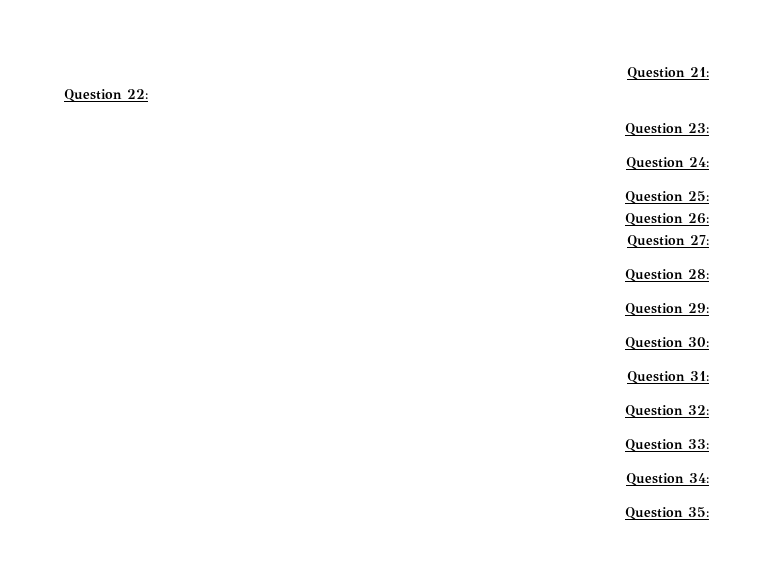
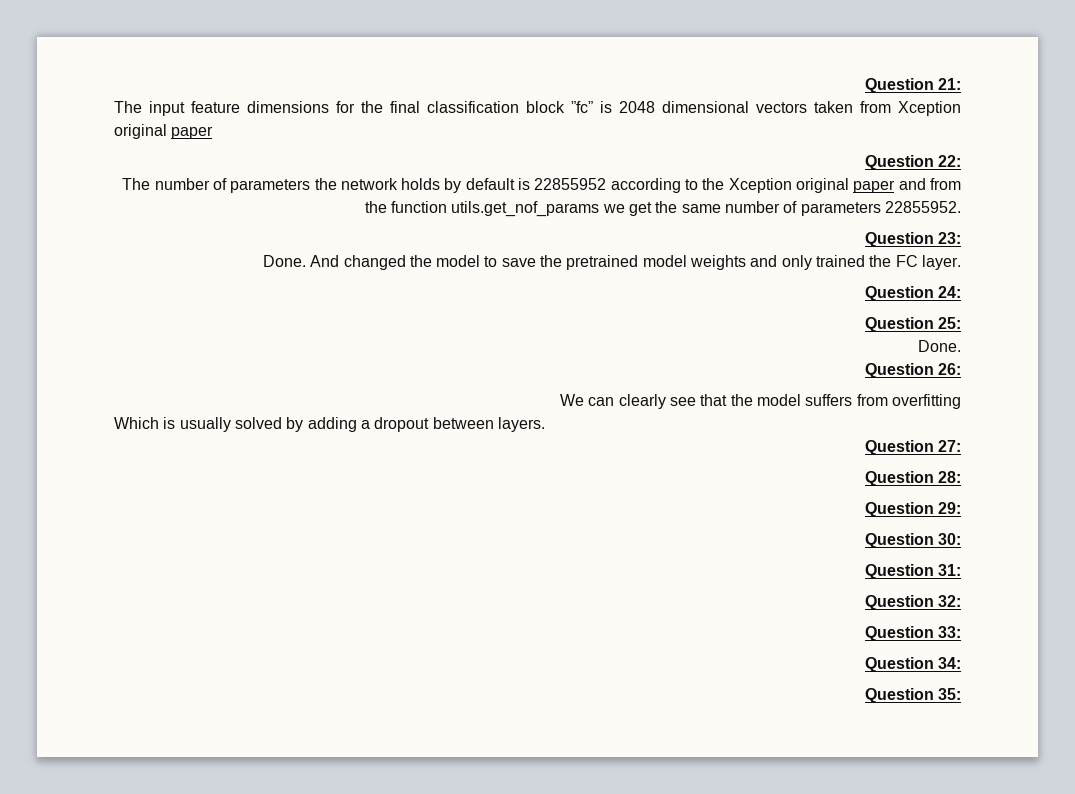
[64,89,148,102] [625,123,709,136] Question 22: // Question 23: -> [114,101,961,116] [114,124,214,139] [864,155,962,170] [122,178,962,193] [364,201,962,217] [864,232,962,247] [262,255,962,270] The input feature dimensions for the final classification block ”fc” is 2048 dimensional vectors taken from Xception original paper // Question 22: // The number of parameters the network holds by default is 22855952 according to the Xception original paper and from the function utils.get_nof_params we get the same number of parameters 22855952. // Question 23: // Done. And changed the model to save the pretrained model weights and only trained the FC layer.
(709, 196) none -> [918,340,961,352] // Done.
(709, 218) none -> [560,394,962,409] [114,417,545,432] // We can clearly see that the model suffers from overfitting // Which is usually solved by adding a dropout between layers.

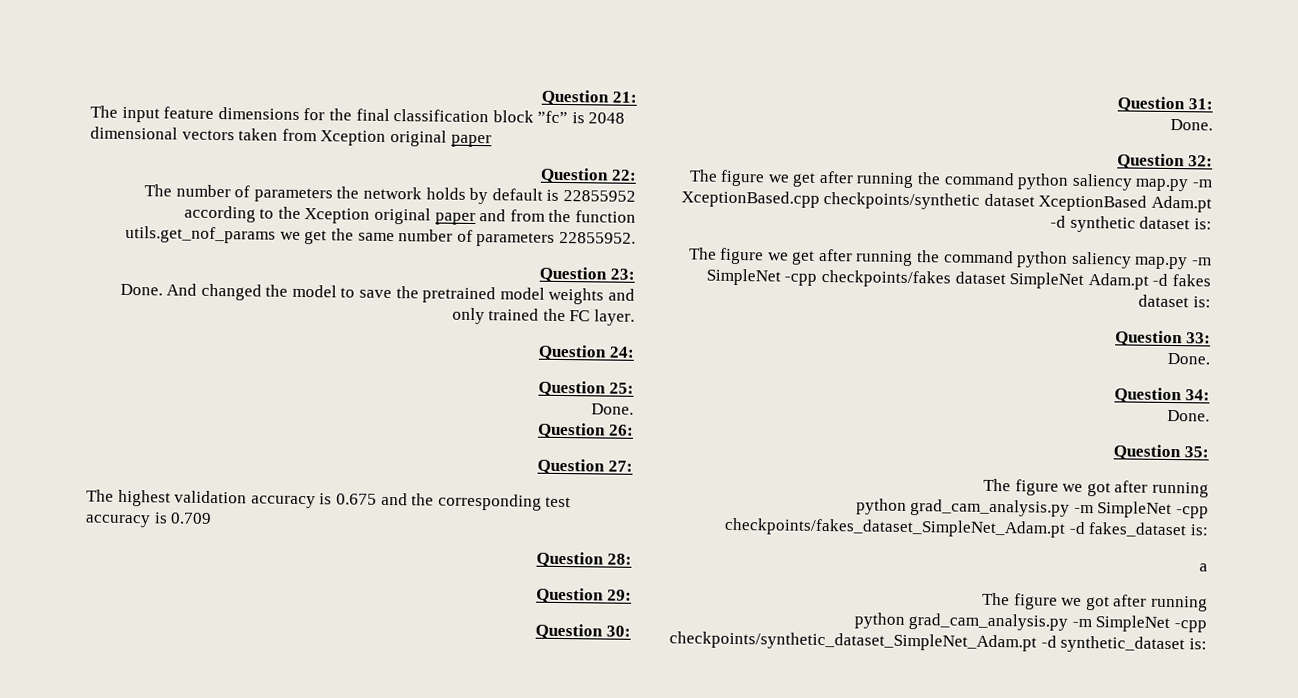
[560,394,962,409] [114,417,545,432] [864,440,962,455] We can clearly see that the model suffers from overfitting // Which is usually solved by adding a dropout between layers. // Question 27: -> [537,458,633,475] [86,489,572,511] [85,512,213,528] Question 27: // The highest validation accuracy is 0.675 and the corresponding test accuracy is 0.709
(962, 570) none -> [1170,118,1213,131] // Done.
(962, 601) none -> [688,169,1212,192] [680,190,1212,213] [1050,215,1212,233] [688,247,1212,270] [705,268,1211,290] [1138,294,1211,308] // The figure we get after running the command python saliency map.py -m XceptionBased.cpp checkpoints/synthetic dataset XceptionBased Adam.pt -d synthetic dataset is: // The figure we get after running the command python saliency map.py -m SimpleNet -cpp checkpoints/fakes dataset SimpleNet Adam.pt -d fakes dataset is:
(962, 632) none -> [1167,352,1210,365] // Done.
(962, 663) none -> [1167,409,1210,422] // Done.
(962, 694) none -> [983,478,1209,498] [855,498,1209,519] [724,517,1209,538] [1199,563,1208,572] [982,592,1208,612] [853,612,1207,633] [669,631,1207,654] // The figure we got after running // python grad_cam_analysis.py -m SimpleNet -cpp checkpoints/fakes_dataset_SimpleNet_Adam.pt -d fakes_dataset is: // a // The figure we got after running // python grad_cam_analysis.py -m SimpleNet -cpp checkpoints/synthetic_dataset_SimpleNet_Adam.pt -d synthetic_dataset is:

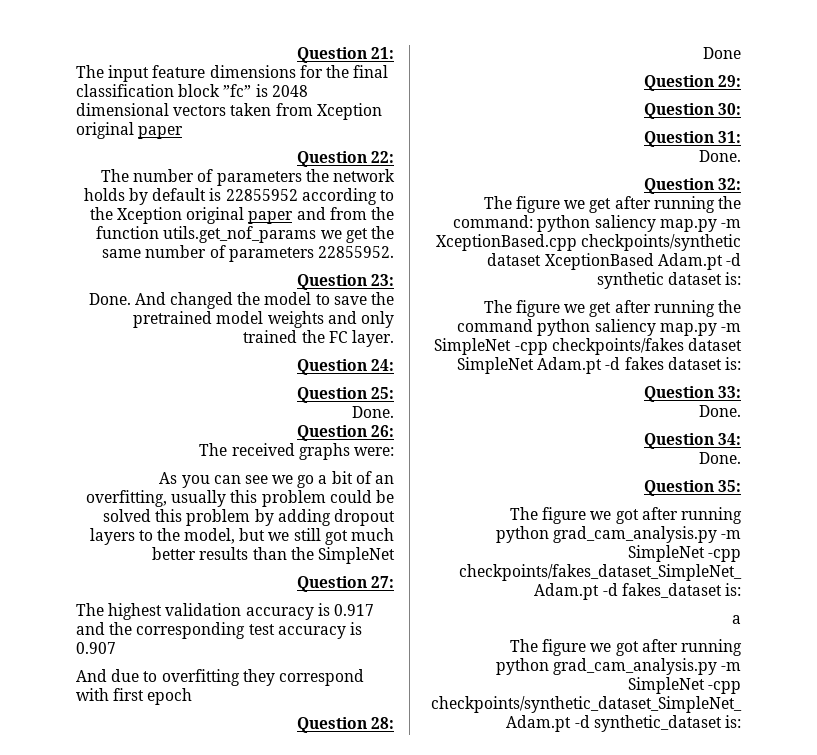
(634, 430) none -> [199,443,394,460] [159,471,394,488] [86,490,394,507] [103,509,395,526] [89,528,394,545] [152,547,395,564] // The received graphs were: // As you can see we go a bit of an overfitting, usually this problem could be solved this problem by adding dropout layers to the model, but we still got much better results than the SimpleNet
[335,493,377,505] 0.675 -> [333,604,374,616] 0.917
[170,512,213,524] 0.709 -> [76,642,116,654] [76,669,364,686] [76,688,193,705] 0.907 // And due to overfitting they correspond with first epoch
(632, 559) none -> [703,47,741,59] // Done
[943,172,1015,186] command -> [453,215,534,228] command:

